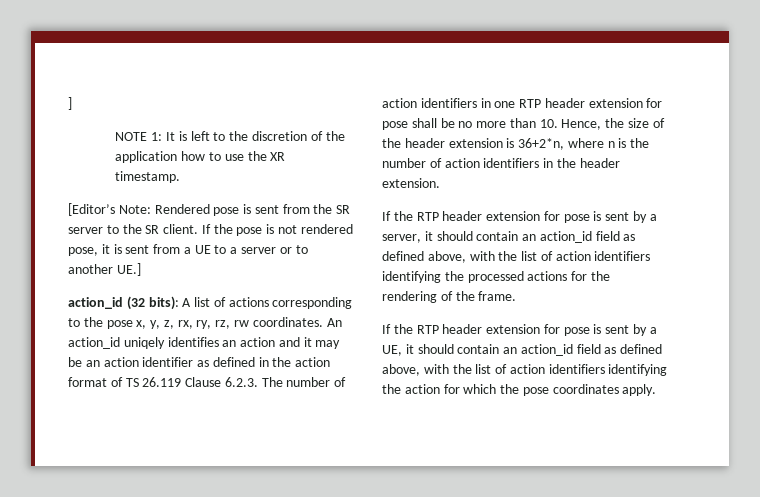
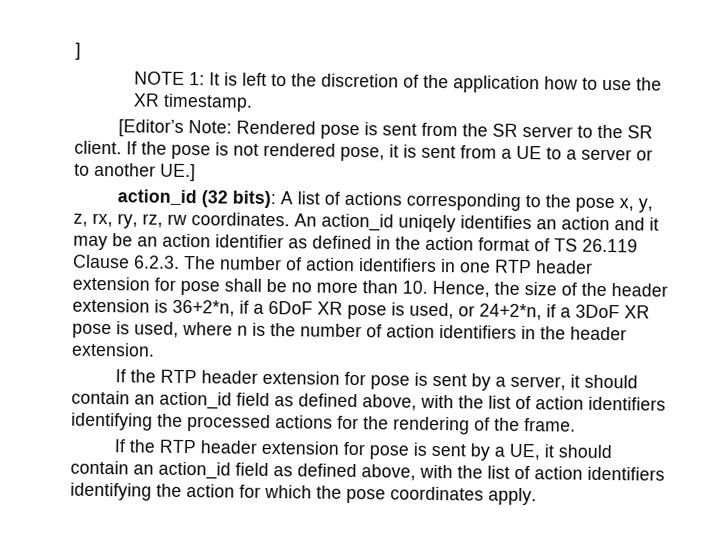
(565, 144) none -> [239,300,650,321] [72,321,179,339] if a 6DoF XR pose is used, or 24+2*n, if a 3DoF XR pose is used,

